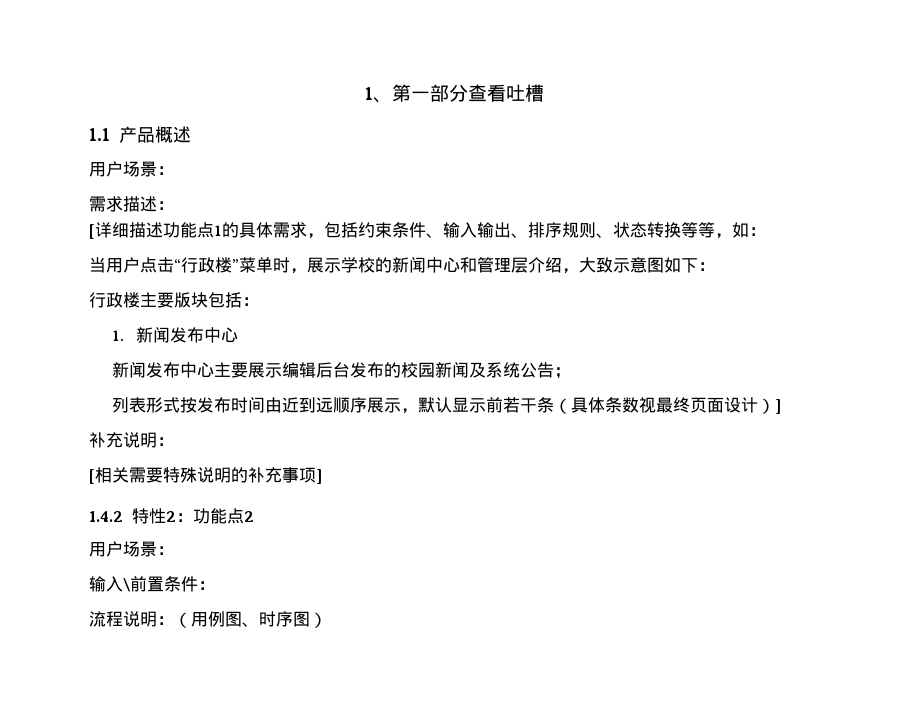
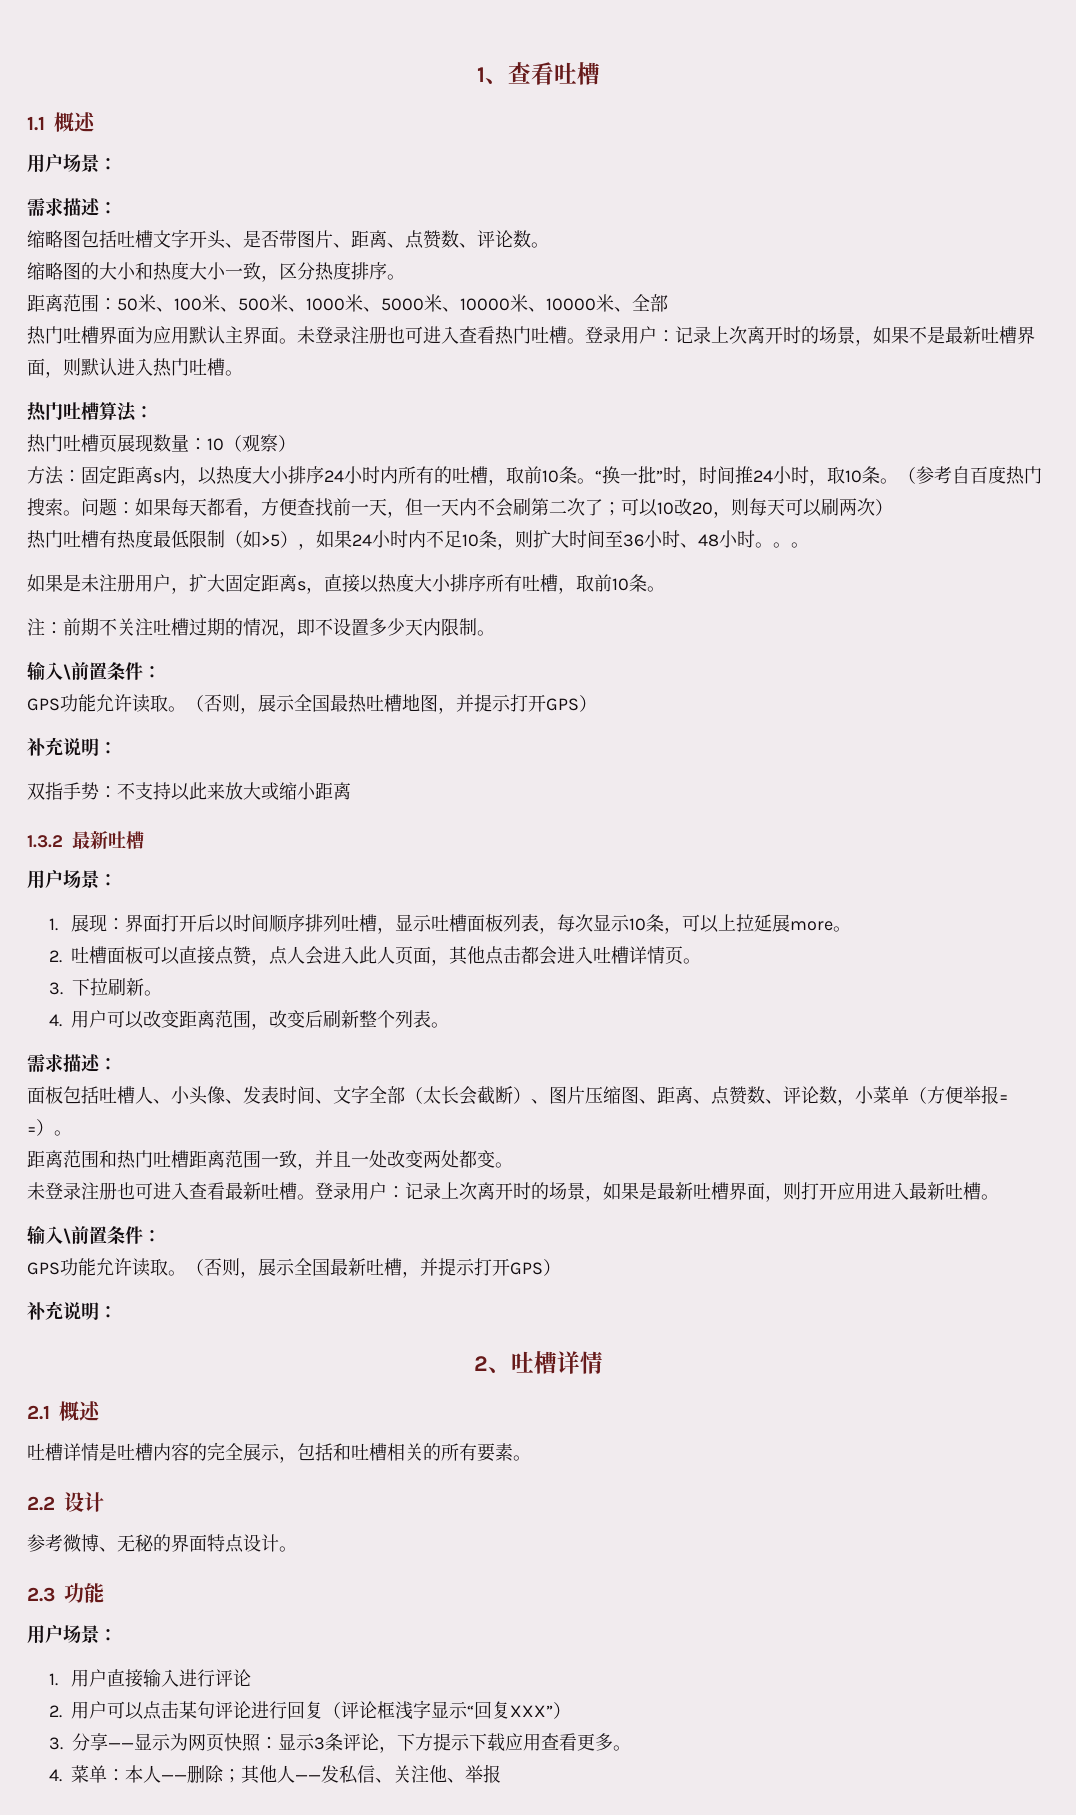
[392,84,468,102] 第一部分 -> (508, 81) none
[118,126,155,143] 产品 -> (45, 123) none
[89,222,766,239] [89,257,715,274] [89,292,259,308] [112,327,238,343] [112,362,572,379] [112,397,782,414] [89,432,174,448] [89,467,322,484] [89,508,254,524] [89,541,174,557] [89,576,215,592] [89,611,327,628] [详细描述功能点1的具体需求，包括约束条件、输入输出、排序规则、状态转换等等，如： // 当用户点击“行政楼”菜单时，展示学校的新闻中心和管理层介绍，大致示意图如下： // 行政楼主要版块包括： // 1.新闻发布中心 // 新闻发布中心主要展示编辑后台发布的校园新闻及系统公告； // 列表形式按发布时间由近到远顺序展示，默认显示前若干条（具体条数视最终页面设计）] // 补充说明： // [相关需要特殊说明的补充事项] // 1.4.2特性2：功能点2 // 用户场景： // 输入\前置条件： // 流程说明：（用例图、时序图） -> [27,229,549,249] [27,262,405,282] [27,294,668,312] [27,326,1035,346] [27,358,243,378] [27,402,153,422] [27,434,296,453] [27,465,1042,486] [27,498,893,518] [27,530,809,550] [27,573,665,594] [27,618,495,638] [27,661,161,680] [27,694,597,714] [27,737,117,756] [27,782,351,801] [27,831,144,849] [27,870,117,889] [49,914,852,934] [49,946,702,966] [49,978,163,996] [49,1010,450,1030] [27,1054,117,1072] [27,1085,1008,1106] [27,1119,72,1136] [27,1150,513,1170] [27,1182,999,1202] [27,1225,161,1244] [27,1258,561,1278] [27,1301,117,1320] [473,1351,603,1374] [27,1401,101,1421] [27,1442,531,1463] [27,1492,104,1512] [27,1534,297,1553] [27,1583,104,1603] [27,1625,117,1644] [49,1669,252,1688] [49,1700,572,1720] [49,1733,632,1753] [49,1764,502,1784] 缩略图包括吐槽文字开头、是否带图片、距离、点赞数、评论数。 // 缩略图的大小和热度大小一致，区分热度排序。 // 距离范围：50米、100米、500米、1000米、5000米、10000米、10000米、全部 // 热门吐槽界面为应用默认主界面。未登录注册也可进入查看热门吐槽。登录用户：记录上次离开时的场景，如果不是最新吐槽界面，则默认进入热门吐槽。 // 热门吐槽算法： // 热门吐槽页展现数量：10（观察） // 方法：固定距离s内，以热度大小排序24小时内所有的吐槽，取前10条。“换一批”时，时间推24小时，取10条。（参考自百度热门搜索。问题：如果每天都看，方便查找前一天，但一天内不会刷第二次了；可以10改20，则每天可以刷两次） // 热门吐槽有热度最低限制（如>5），如果24小时内不足10条，则扩大时间至36小时、48小时。。。 // 如果是未注册用户，扩大固定距离s，直接以热度大小排序所有吐槽，取前10条。 // 注：前期不关注吐槽过期的情况，即不设置多少天内限制。 // 输入\前置条件： // GPS功能允许读取。（否则，展示全国最热吐槽地图，并提示打开GPS） // 补充说明： // 双指手势：不支持以此来放大或缩小距离 // 1.3.2最新吐槽 // 用户场景： // 1.展现：界面打开后以时间顺序排列吐槽，显示吐槽面板列表，每次显示10条，可以上拉延展more。 // 2.吐槽面板可以直接点赞，点人会进入此人页面，其他点击都会进入吐槽详情页。 // 3.下拉刷新。 // 4.用户可以改变距离范围，改变后刷新整个列表。 // 需求描述： // 面板包括吐槽人、小头像、发表时间、文字全部（太长会截断）、图片压缩图、距离、点赞数、评论数，小菜单（方便举报= =）。 // 距离范围和热门吐槽距离范围一致，并且一处改变两处都变。 // 未登录注册也可进入查看最新吐槽。登录用户：记录上次离开时的场景，如果是最新吐槽界面，则打开应用进入最新吐槽。 // 输入\前置条件： // GPS功能允许读取。（否则，展示全国最新吐槽，并提示打开GPS） // 补充说明： // 2、吐槽详情 // 2.1概述 // 吐槽详情是吐槽内容的完全展示，包括和吐槽相关的所有要素。 // 2.2设计 // 参考微博、无秘的界面特点设计。 // 2.3功能 // 用户场景： // 1.用户直接输入进行评论 // 2.用户可以点击某句评论进行回复（评论框浅字显示“回复XXX”） // 3.分享——显示为网页快照：显示3条评论，下方提示下载应用查看更多。 // 4.菜单：本人——删除；其他人——发私信、关注他、举报

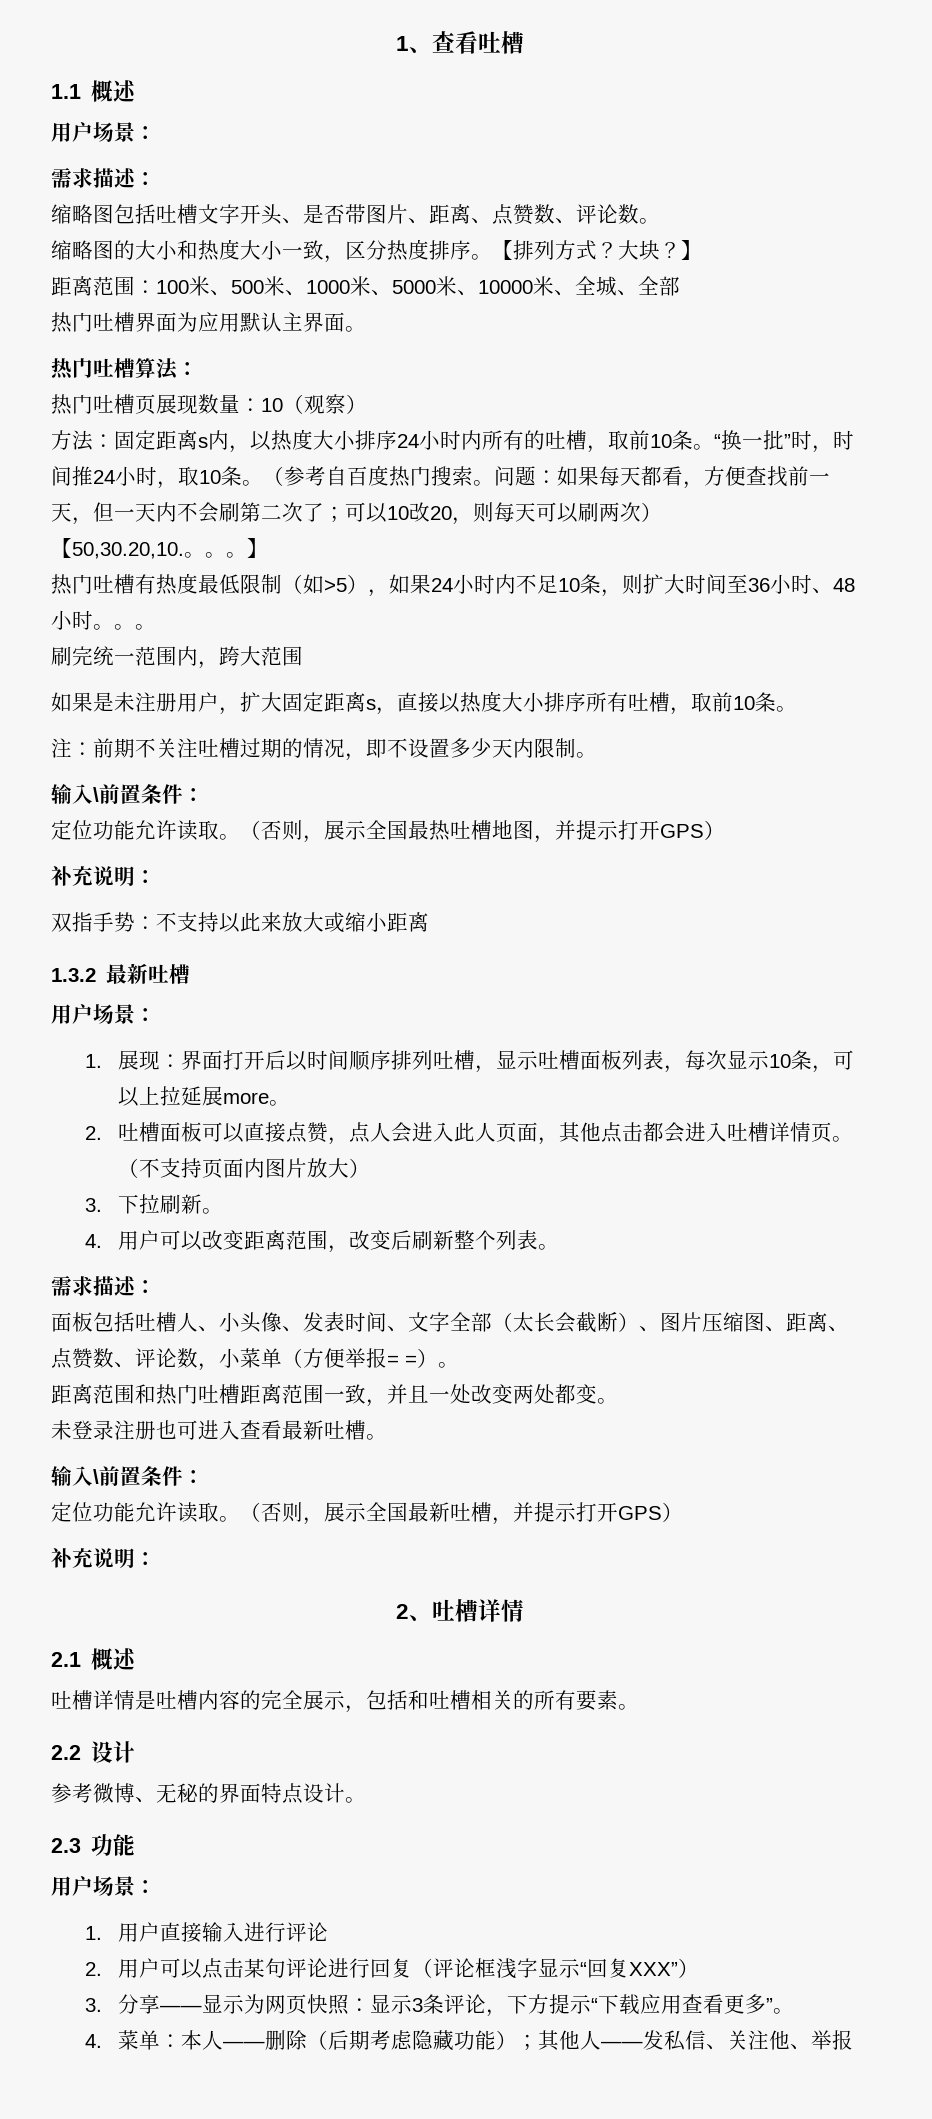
(405, 277) none -> [492,240,702,260] 【排列方式？大块？】
[117,294,174,312] 50米、 -> (156, 287) none
[546,294,614,312] 10000米 -> [575,276,617,296] 全城
[297,326,1035,346] [27,358,243,378] 未登录注册也可进入查看热门吐槽。登录用户：记录上次离开时的场景，如果不是最新吐槽界面，则默认进入热门吐槽。 -> (366, 329) none
(893, 507) none -> [51,538,268,559] 【50,30.20,10.。。。】
(809, 545) none -> [51,646,303,669] // 刷完统一范围内，跨大范围
[27,698,60,711] GPS -> [51,820,93,840] 定位
(702, 961) none -> [118,1158,371,1178] （不支持页面内图片放大）
[315,1182,999,1202] [27,1225,161,1244] [27,1262,60,1275] 登录用户：记录上次离开时的场景，如果是最新吐槽界面，则打开应用进入最新吐槽。 // 输入\前置条件： // GPS -> [51,1465,204,1486] [51,1502,93,1522] // 输入\前置条件： // 定位
(471, 1742) none -> [591,1998,599,2012] “
(614, 1742) none -> [766,1998,774,2012] ”
(225, 1774) none -> [307,2030,518,2051] （后期考虑隐藏功能）

